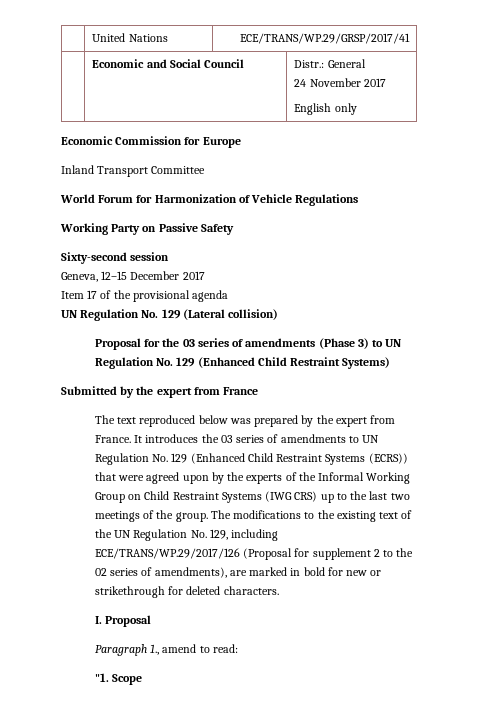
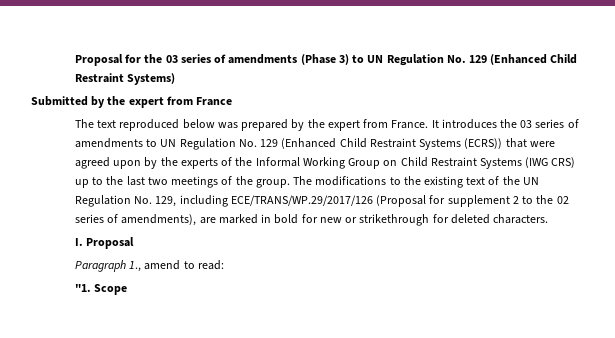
[92,33,168,42] [239,33,410,44] [92,59,245,68] [294,59,366,68] [294,78,386,87] [294,103,357,115] [61,136,241,148] [61,165,206,177] [60,194,359,206] [60,223,234,235] [61,252,170,264] [61,271,205,282] [61,290,229,302] [61,309,279,321] | United Nations | ECE/TRANS/WP.29/GRSP/2017/41 // | Economic and Social Council | Distr.: General // 24 November 2017 // English only // Economic Commission for Europe // Inland Transport Committee // World Forum for Harmonization of Vehicle Regulations // Working Party on Passive Safety // Sixty-second session // Geneva, 12–15 December 2017 // Item 17 of the provisional agenda // UN Regulation No. 129 (Lateral collision) // -> (74, 60) none

